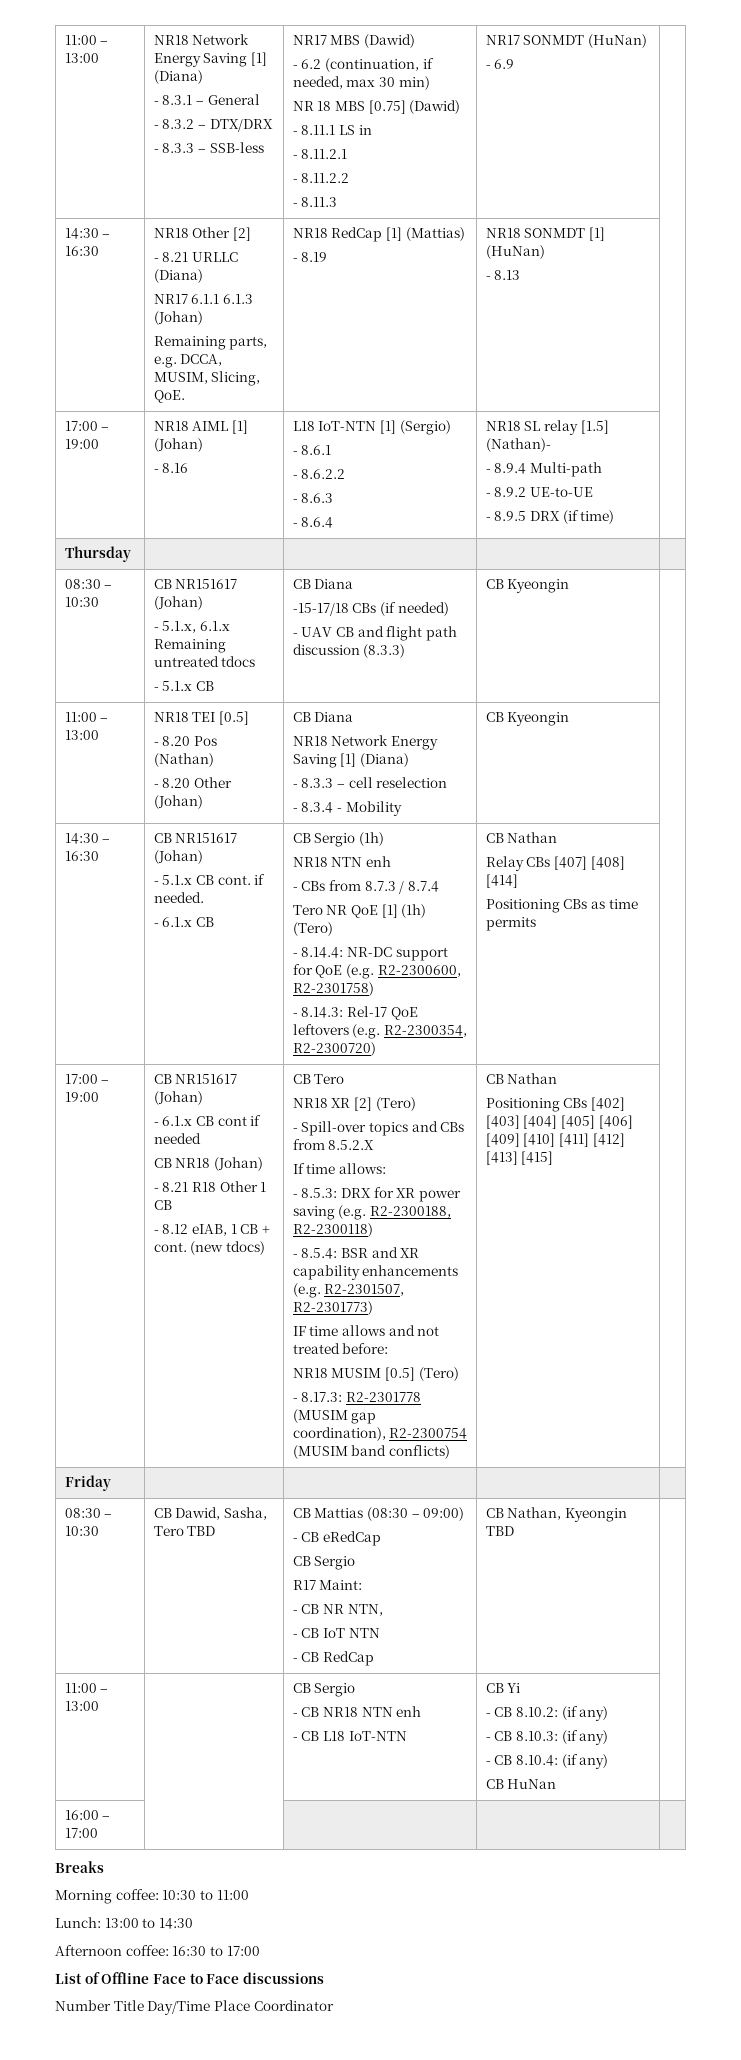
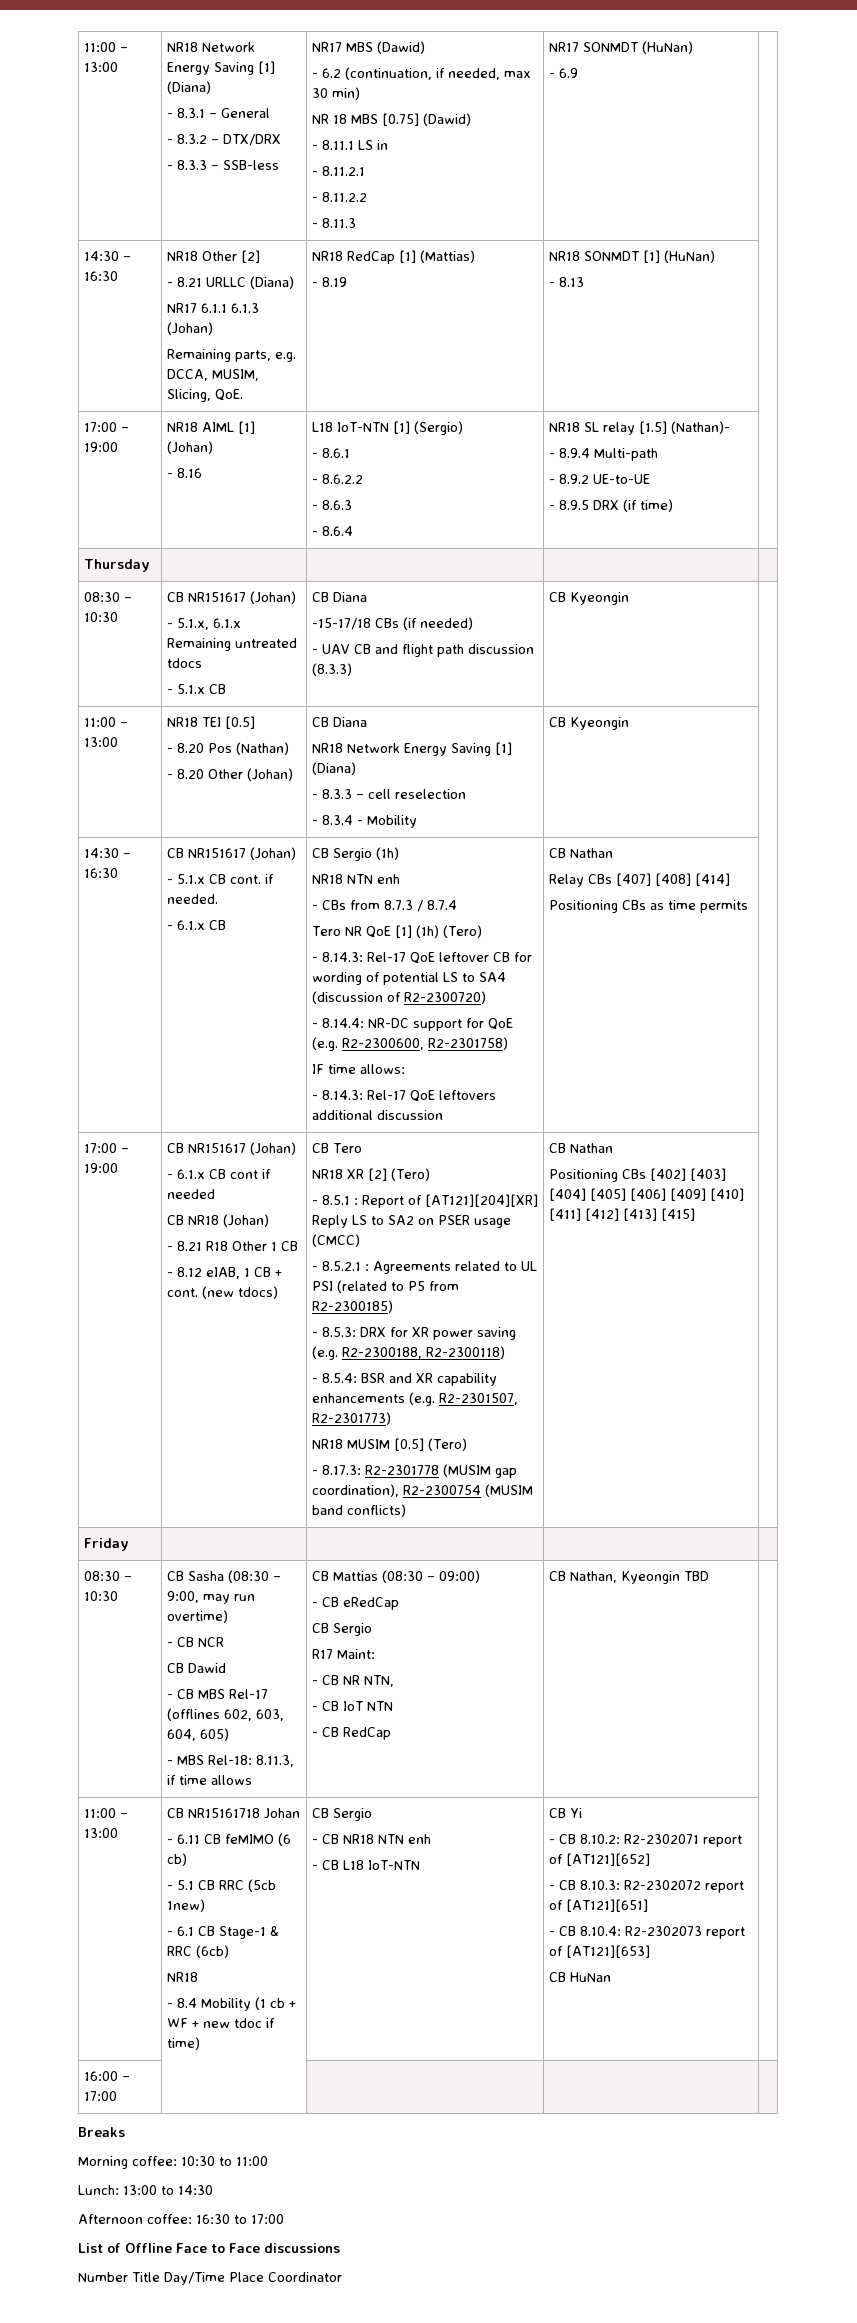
(333, 929) none -> [311,952,532,964] [311,972,506,985] [311,991,486,1004] // - 8.14.3: Rel-17 QoE leftover CB for wording of potential LS to SA4 (discussion of R2-2300720)
(374, 989) none -> [311,1064,405,1074] // IF time allows:
[352,1024,467,1039] [292,1042,376,1056] (e.g. R2-2300354, R2-2300720) -> [311,1110,443,1120] additional discussion
[301,1121,465,1136] [292,1139,375,1150] [292,1163,386,1174] Spill-over topics and CBs from 8.5.2.X // If time allows: -> [321,1194,538,1208] [311,1215,511,1228] [311,1234,360,1247] [311,1261,537,1274] [311,1280,459,1293] [311,1300,393,1313] 8.5.1 : Report of [AT121][204][XR] Reply LS to SA2 on PSER usage (CMCC) // - 8.5.2.1 : Agreements related to UL PSI (related to P5 from R2-2300185)
[292,1325,440,1336] [292,1343,389,1354] // IF time allows and not treated before: -> (391, 1418) none
[175,1507,267,1520] [153,1526,216,1536] Dawid, Sasha, Tero TBD -> [187,1570,281,1583] [166,1591,255,1604] [166,1610,228,1623] [166,1637,224,1647] [166,1663,226,1673] [166,1689,268,1699] [166,1708,284,1721] [166,1728,229,1741] [166,1755,294,1767] [166,1775,252,1785] Sasha (08:30 – 9:00, may run overtime) // - CB NCR // CB Dawid // - CB MBS Rel-17 (offlines 602, 603, 604, 605) // - MBS Rel-18: 8.11.3, if time allows
(99, 1706) none -> [166,1808,300,1819] [166,1833,291,1846] [166,1853,187,1866] [166,1879,276,1892] [166,1899,205,1912] [166,1926,279,1939] [166,1945,229,1958] [166,1972,198,1982] [166,1997,296,2011] [166,2018,275,2028] [166,2037,200,2050] CB NR15161718 Johan // - 6.11 CB feMIMO (6 cb) // - 5.1 CB RRC (5cb 1new) // - 6.1 CB Stage-1 & RRC (6cb) // NR18 // - 8.4 Mobility (1 cb + WF + new tdoc if time)
[561,1706,609,1721] (if any) -> [623,1834,742,1847] [548,1853,650,1866] R2-2302071 report of [AT121][652]
[561,1730,609,1745] (if any) -> [623,1880,744,1893] [548,1899,648,1912] R2-2302072 report of [AT121][651]
[561,1754,609,1769] (if any) -> [624,1926,745,1939] [548,1945,650,1958] R2-2302073 report of [AT121][653]

